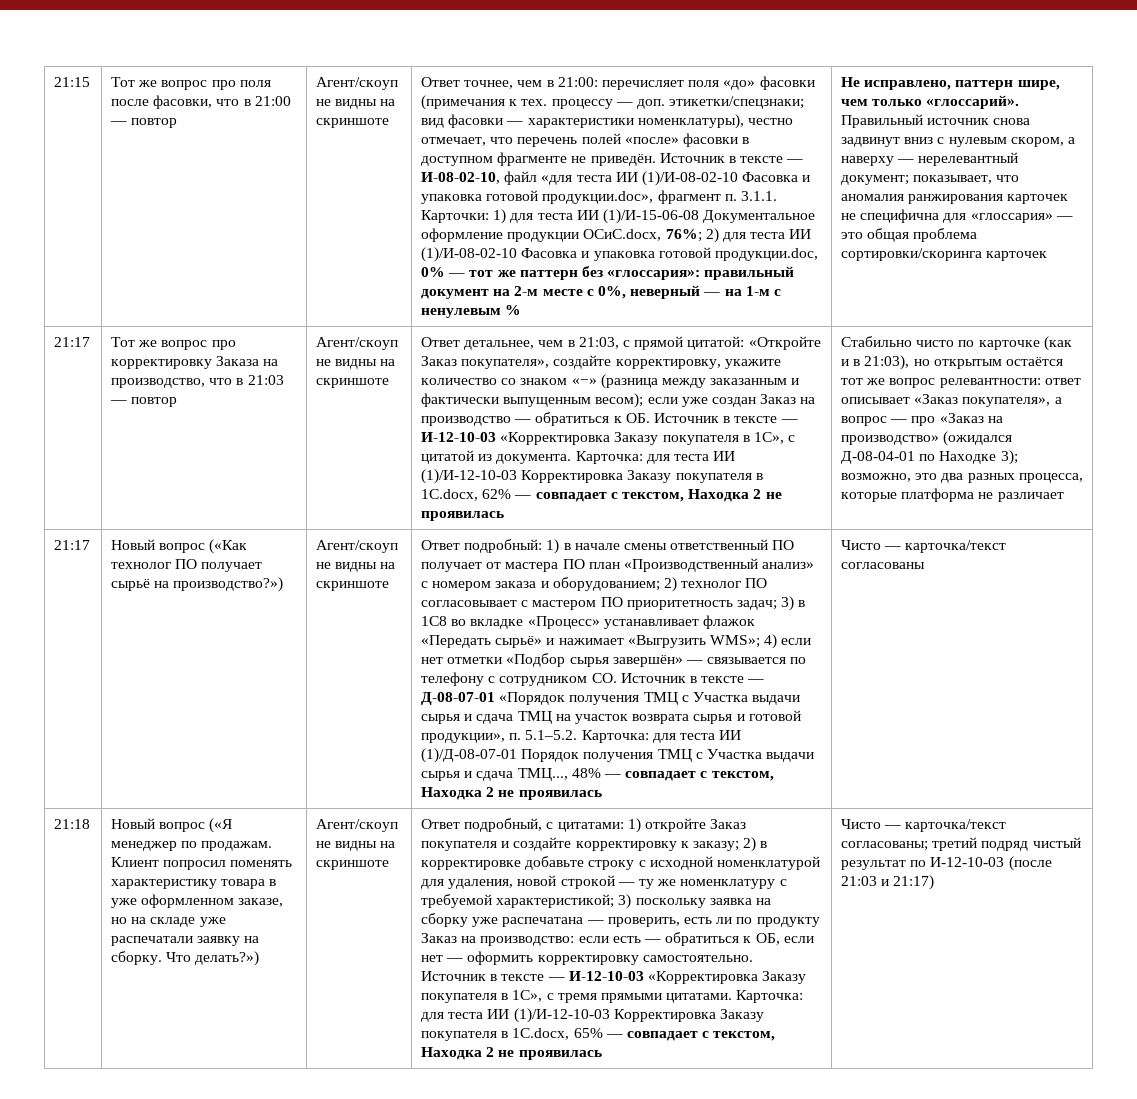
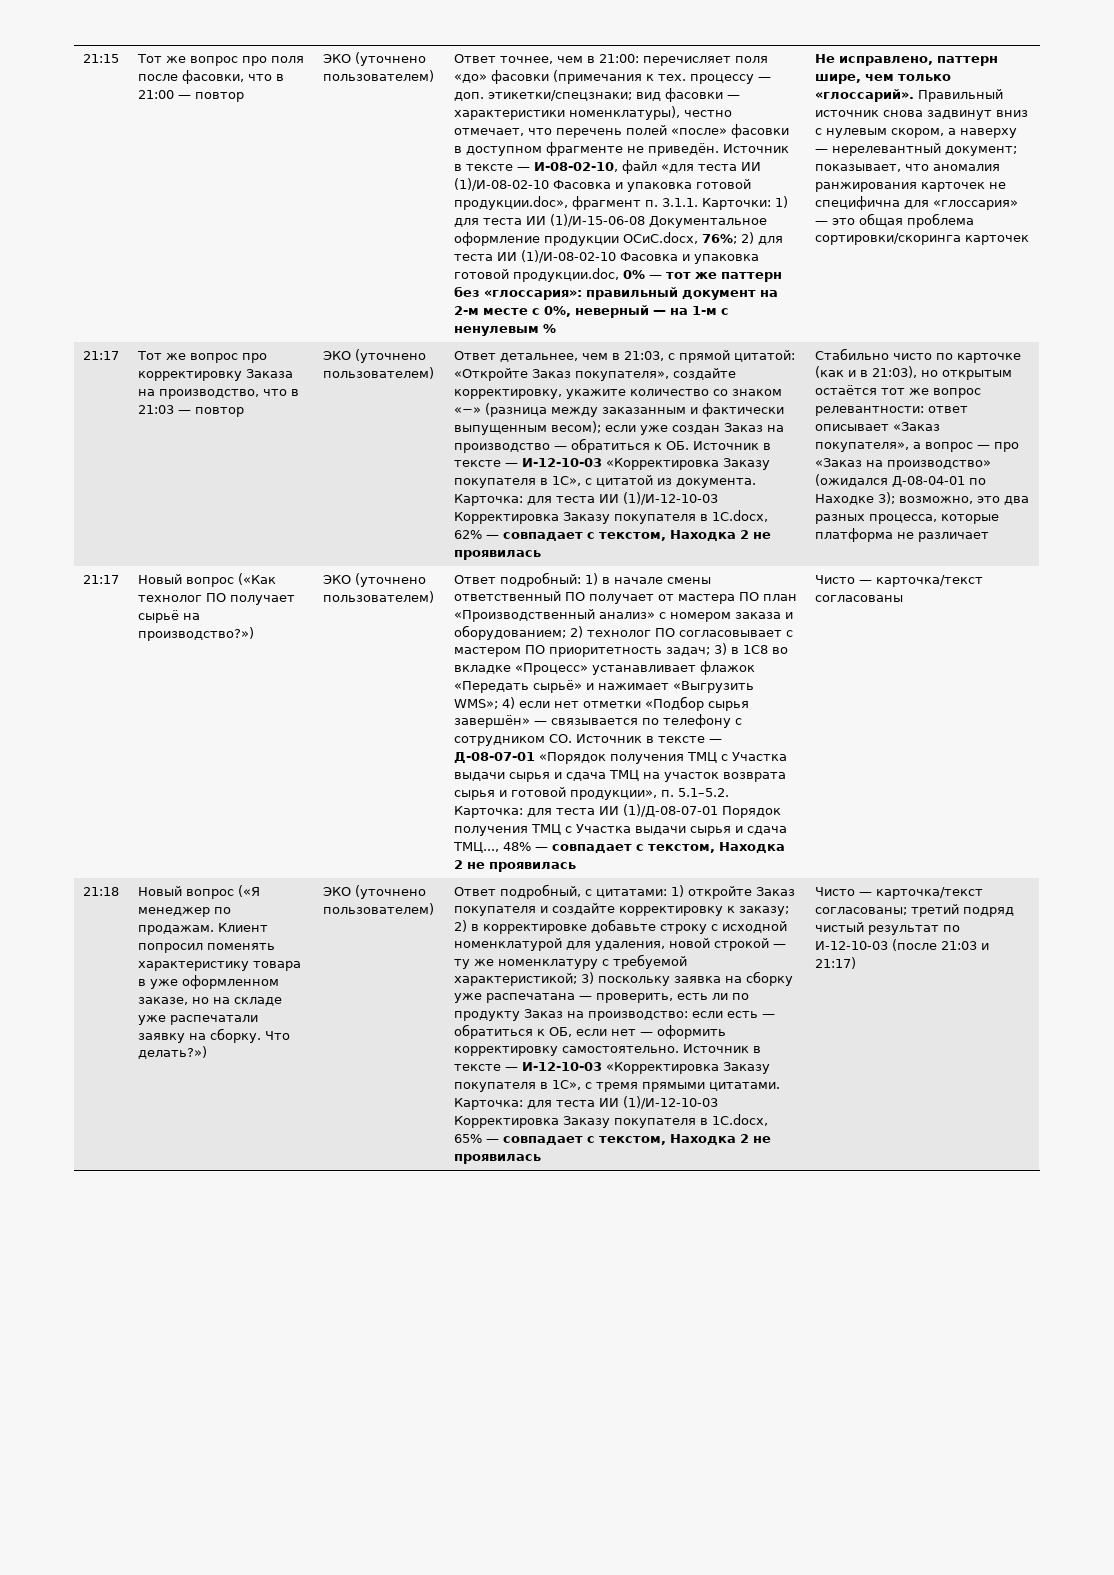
[316,77,399,90] [316,99,396,109] [316,118,390,128] Агент/скоуп не видны на скриншоте -> [323,52,427,66] [323,70,435,82] ЭКО (уточнено пользователем)
[316,337,399,350] [316,359,396,369] [316,378,390,388] Агент/скоуп не видны на скриншоте -> [323,349,427,363] [323,367,435,379] ЭКО (уточнено пользователем)
[316,540,399,553] [316,562,396,572] [316,581,390,591] Агент/скоуп не видны на скриншоте -> [323,573,427,587] [323,591,435,603] ЭКО (уточнено пользователем)
[316,819,399,832] [316,841,396,851] [316,860,390,870] Агент/скоуп не видны на скриншоте -> [323,885,427,899] [323,903,435,915] ЭКО (уточнено пользователем)

